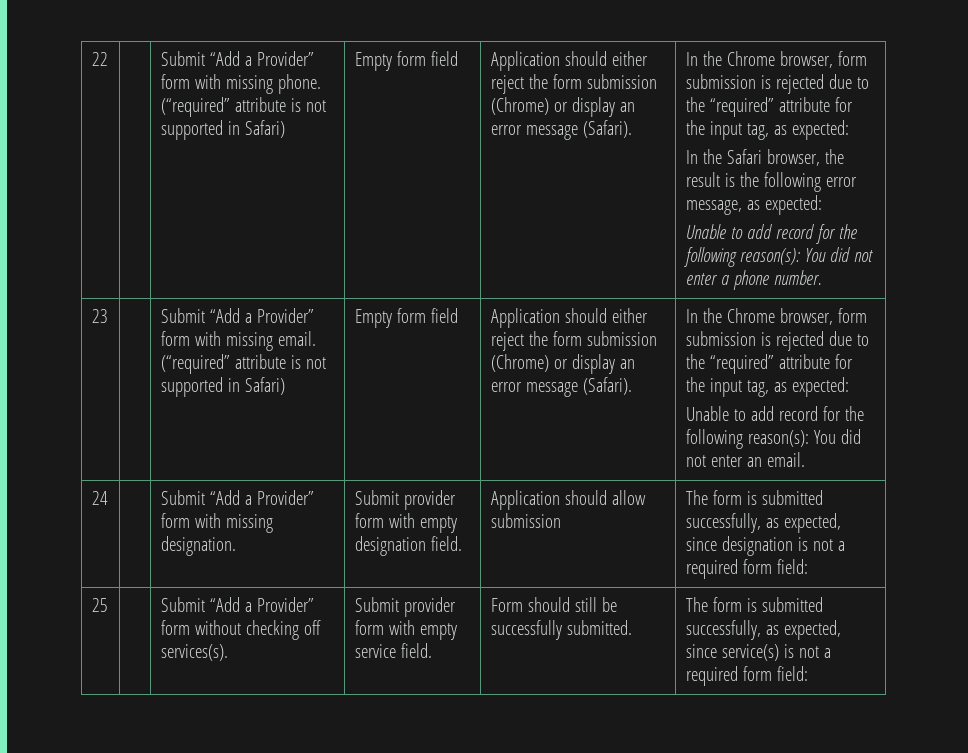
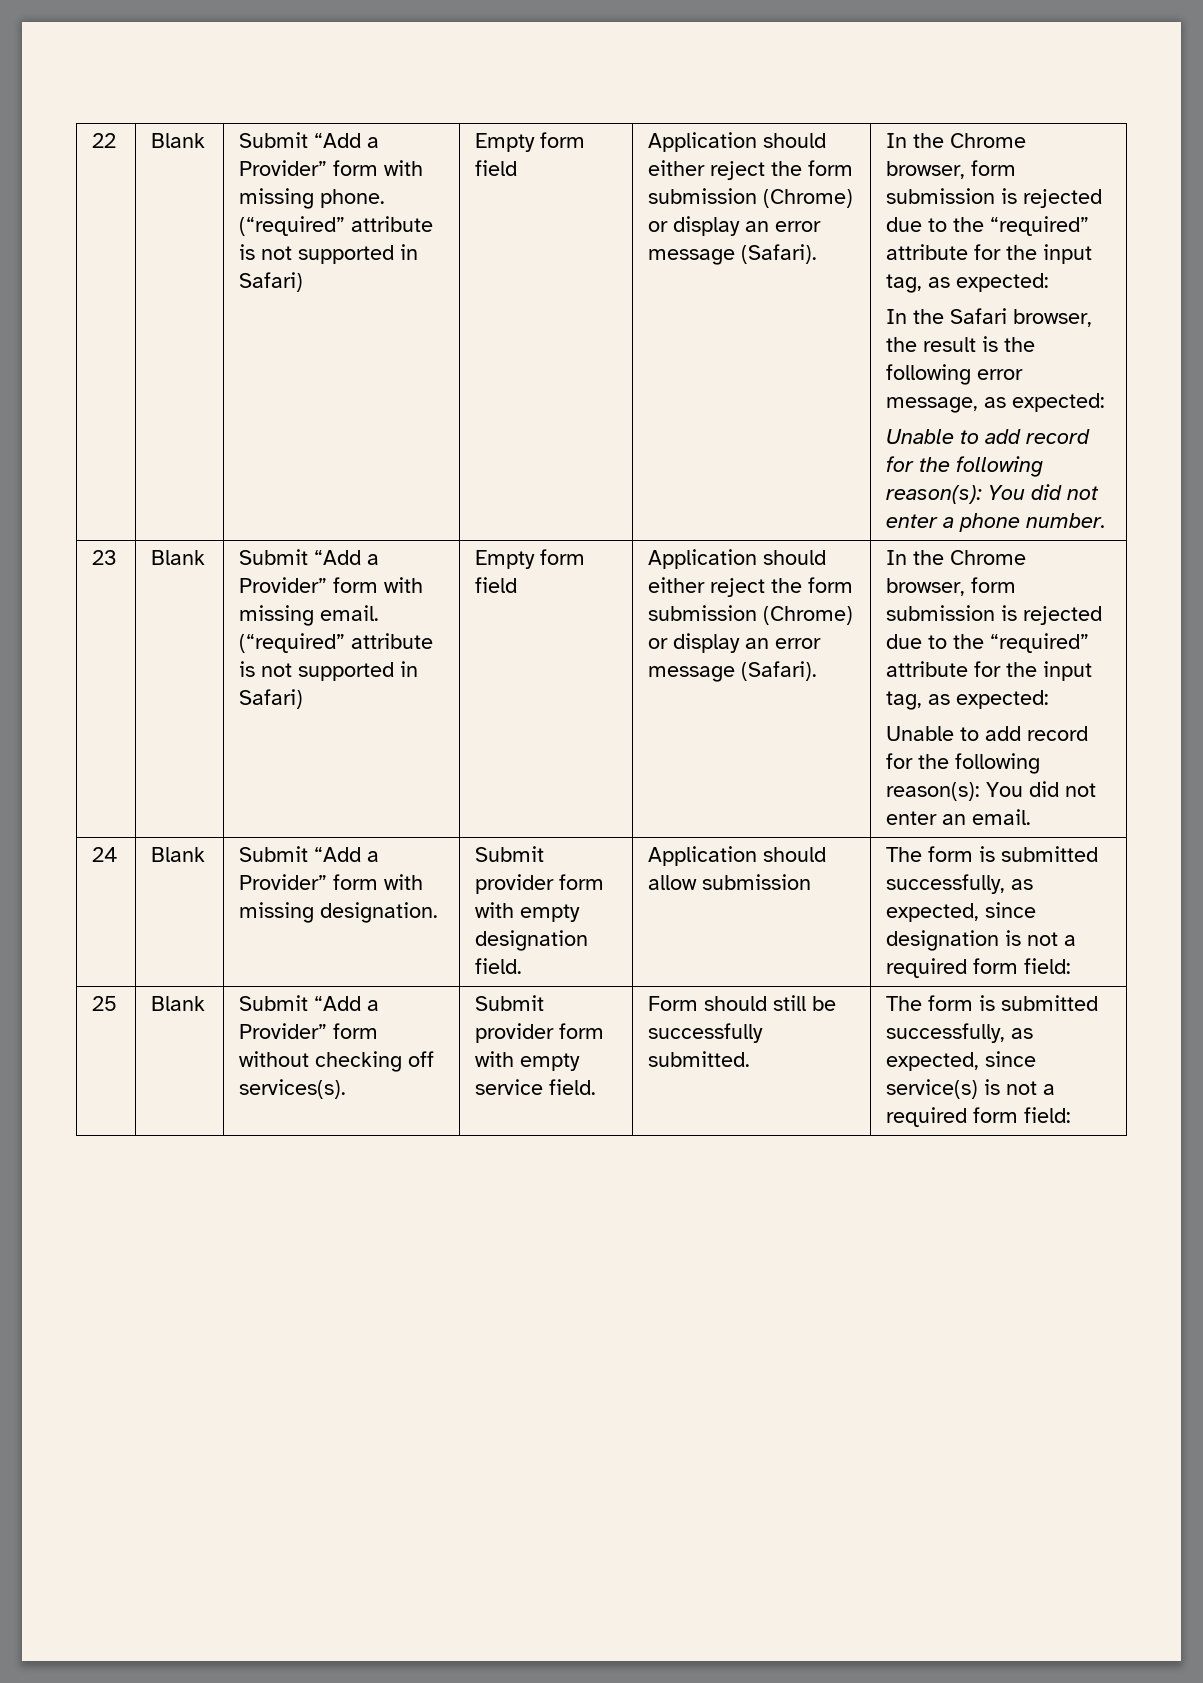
(108, 59) none -> [151,133,206,148] Blank
(108, 316) none -> [151,550,206,565] Blank
(108, 498) none -> [151,847,206,862] Blank
(108, 605) none -> [151,996,206,1011] Blank

